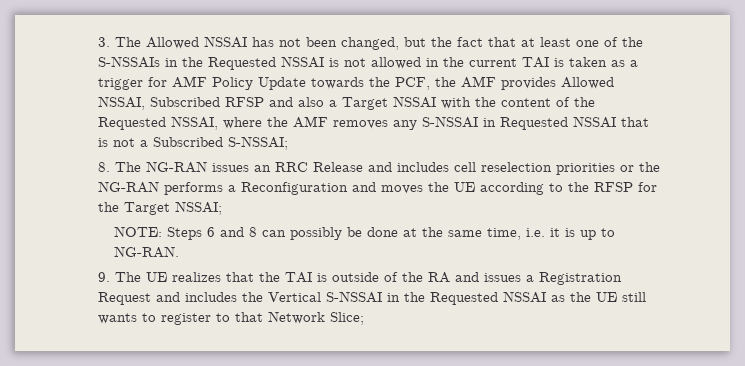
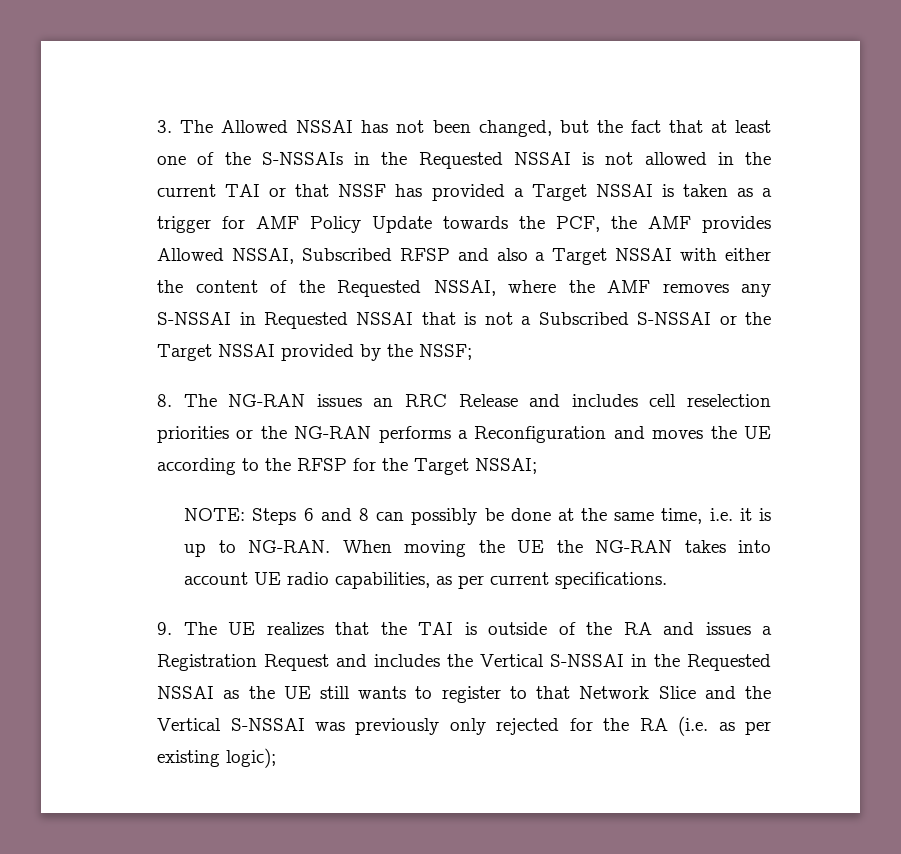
(550, 62) none -> [269,184,653,201] or that NSSF has provided a Target NSSAI
(472, 103) none -> [725,248,772,261] either
[228,136,289,150] S-NSSAI; -> [637,312,772,325] [157,344,473,361] S-NSSAI or the Target NSSAI provided by the NSSF;
(180, 252) none -> [342,540,771,557] [184,572,668,589] When moving the UE the NG-RAN takes into account UE radio capabilities, as per current specifications.
[330,312,365,325] Slice; -> [658,686,771,699] [157,716,772,736] [157,748,277,768] Slice and the Vertical S-NSSAI was previously only rejected for the RA (i.e. as per existing logic);

